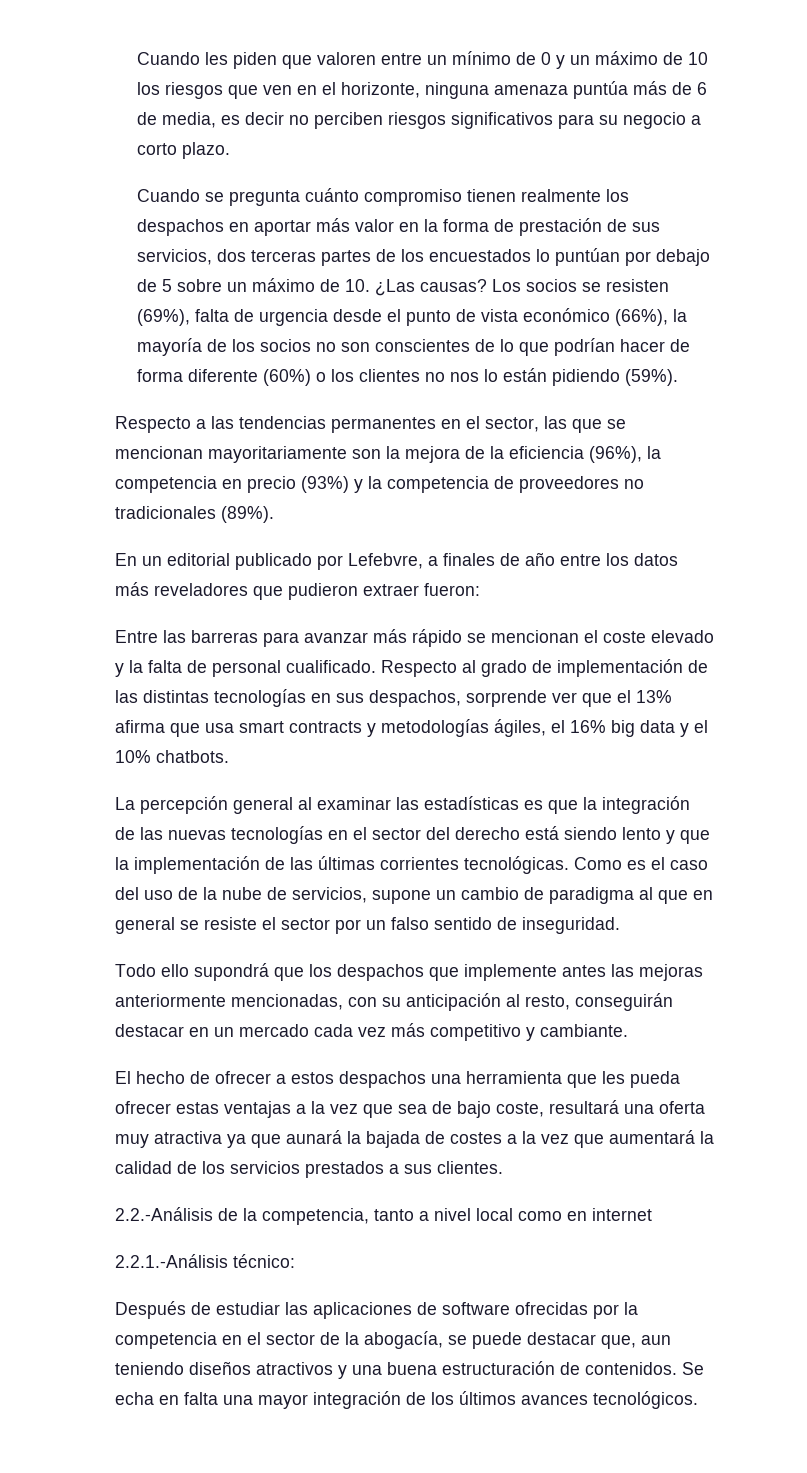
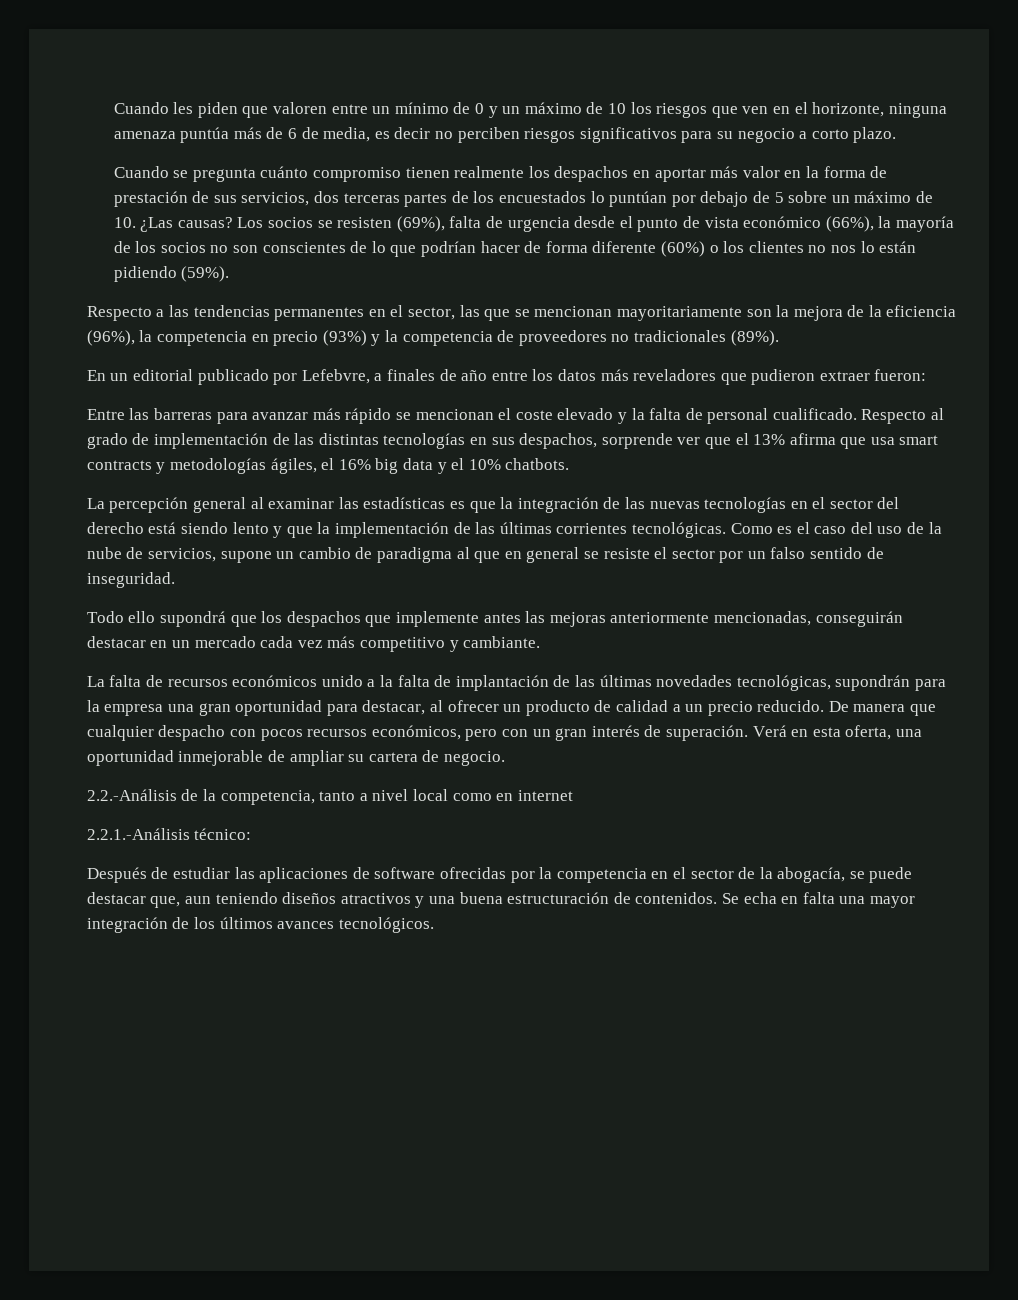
[347,993,570,1011] con su anticipación al resto, -> (811, 618) none
[114,1071,680,1088] [114,1100,705,1118] [114,1130,714,1148] [114,1161,503,1178] El hecho de ofrecer a estos despachos una herramienta que les pueda ofrecer estas ventajas a la vez que sea de bajo coste, resultará una oferta muy atractiva ya que aunará la bajada de costes a la vez que aumentará la calidad de los servicios prestados a sus clientes. -> [86,675,946,691] [86,700,937,716] [86,725,922,741] [86,750,505,766] La falta de recursos económicos unido a la falta de implantación de las últimas novedades tecnológicas, supondrán para la empresa una gran oportunidad para destacar, al ofrecer un producto de calidad a un precio reducido. De manera que cualquier despacho con pocos recursos económicos, pero con un gran interés de superación. Verá en esta oferta, una oportunidad inmejorable de ampliar su cartera de negocio.

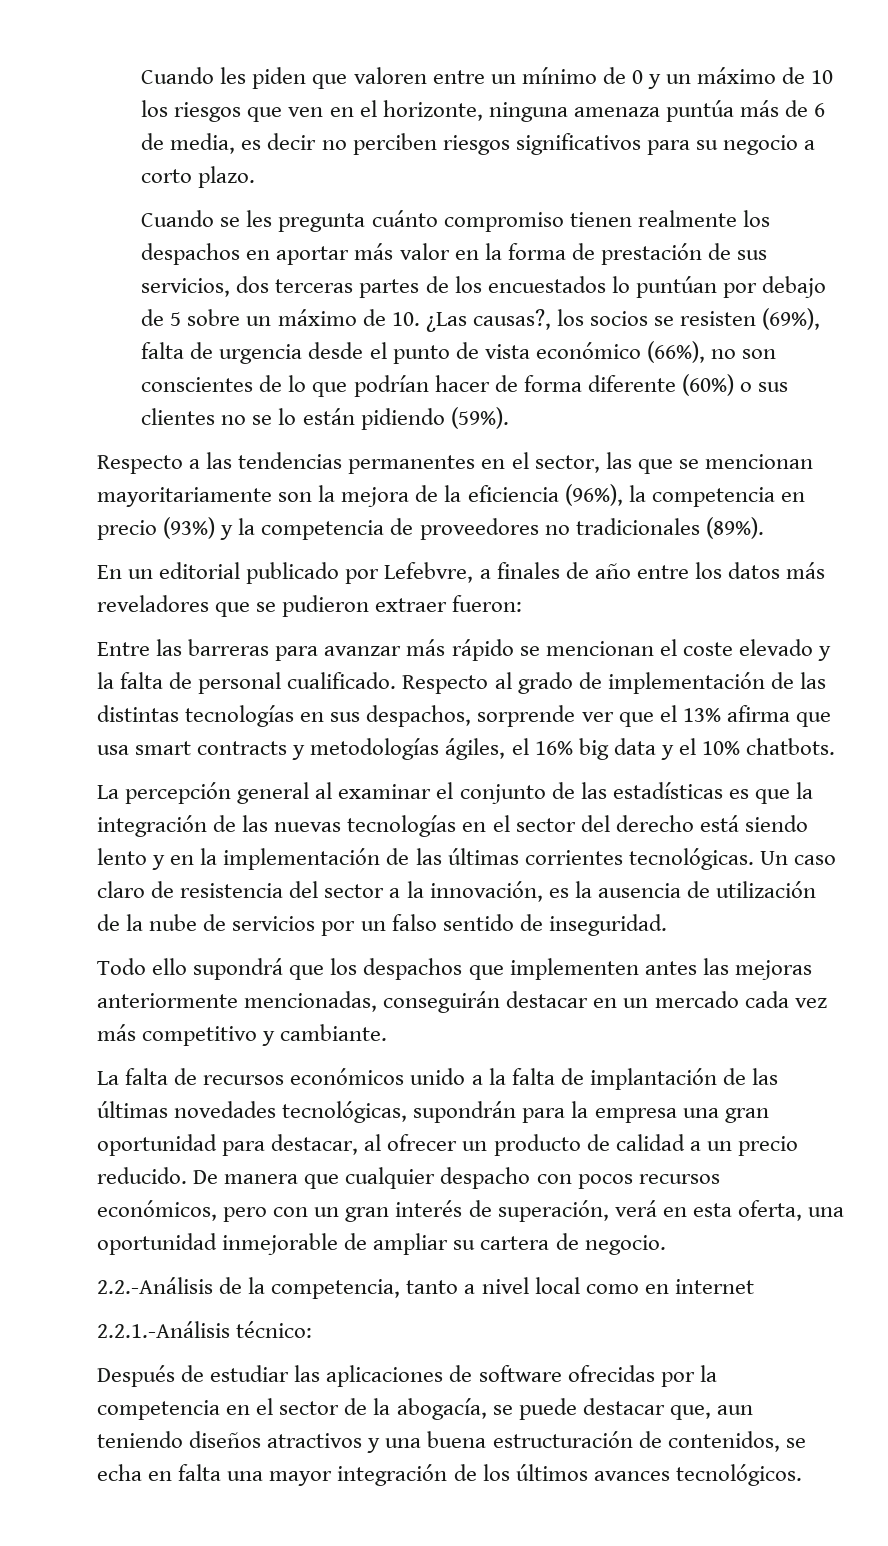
(189, 174) none -> [246,210,273,227] les
[177,217,264,228] causas? Los -> [472,309,584,330] causas?, los
[878,216,954,232] [113,241,206,253] la mayoría de los socios -> (705, 352) none
[723,241,745,253] los -> [758,382,789,392] sus
[830,245,856,253] nos -> [252,415,273,425] se
(747, 379) none -> [256,602,277,612] se
(335, 503) none -> [436,782,575,804] el conjunto de
[286,526,313,538] que -> [170,855,195,865] en
[730,522,942,534] [86,547,715,563] Como es el caso del uso de la nube de servicios, supone un cambio de paradigma al que en general se resiste el sector -> [759,851,836,865] [97,881,816,902] [97,914,316,931] Un caso claro de resistencia del sector a la innovación, es la ausencia de utilización de la nube de servicios
[395,611,479,627] implemente -> [509,958,639,980] implementen
[665,725,787,741] superación. Verá -> [497,1200,657,1222] superación, verá
[635,892,739,904] contenidos. Se -> [667,1431,806,1452] contenidos, se

